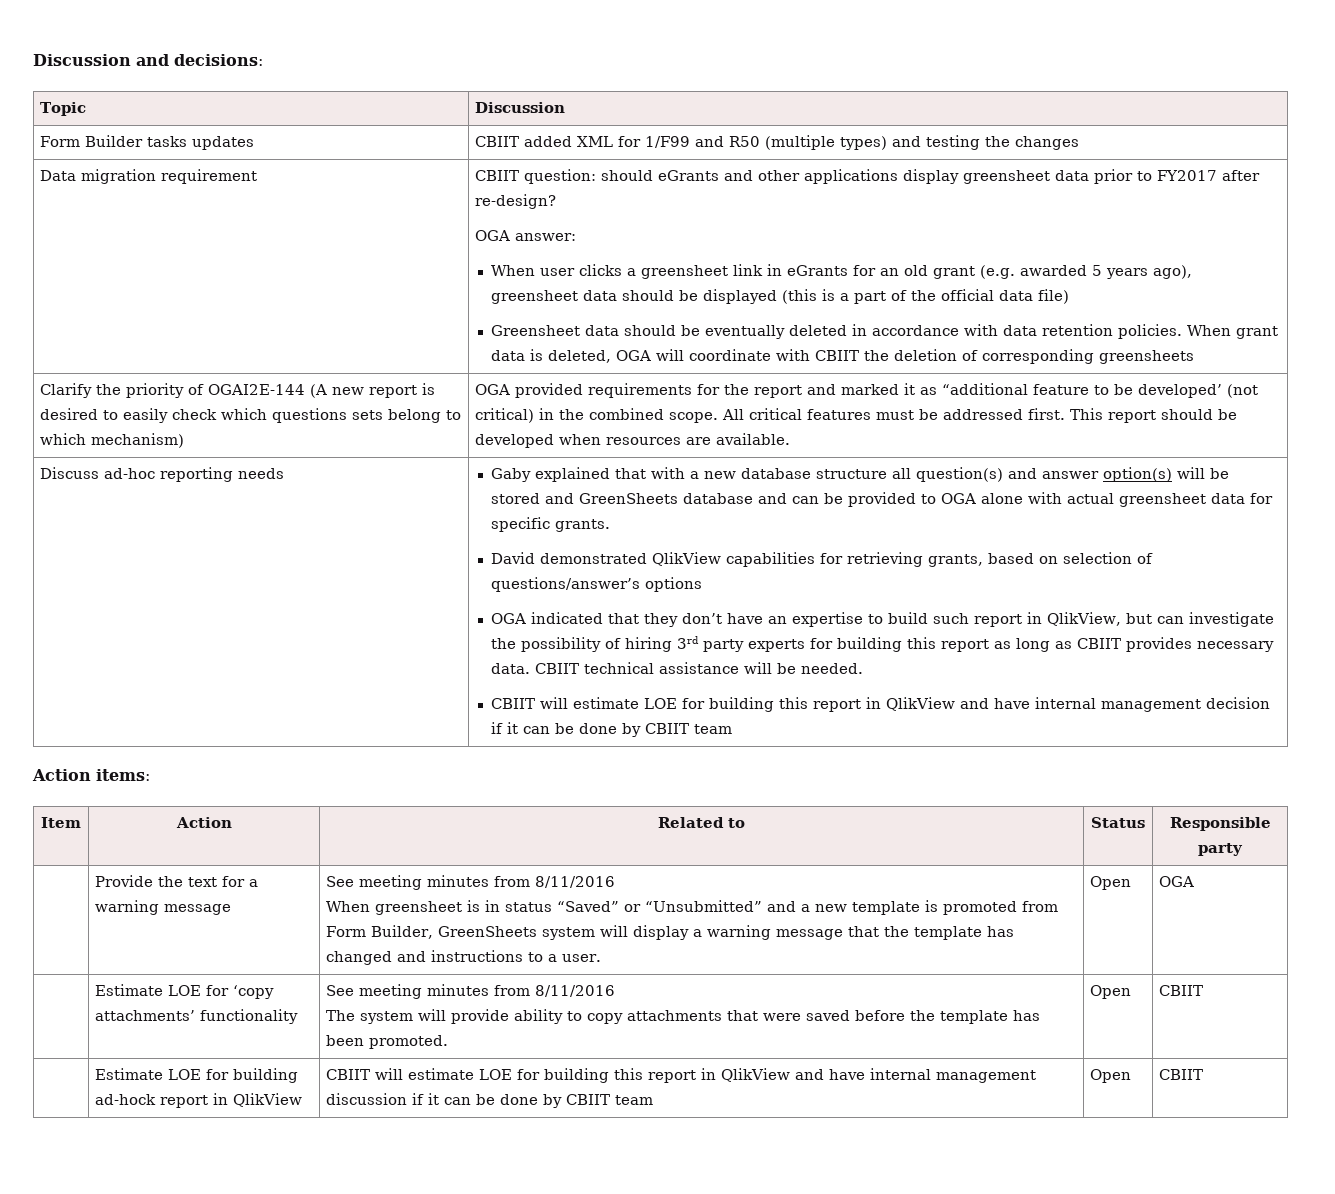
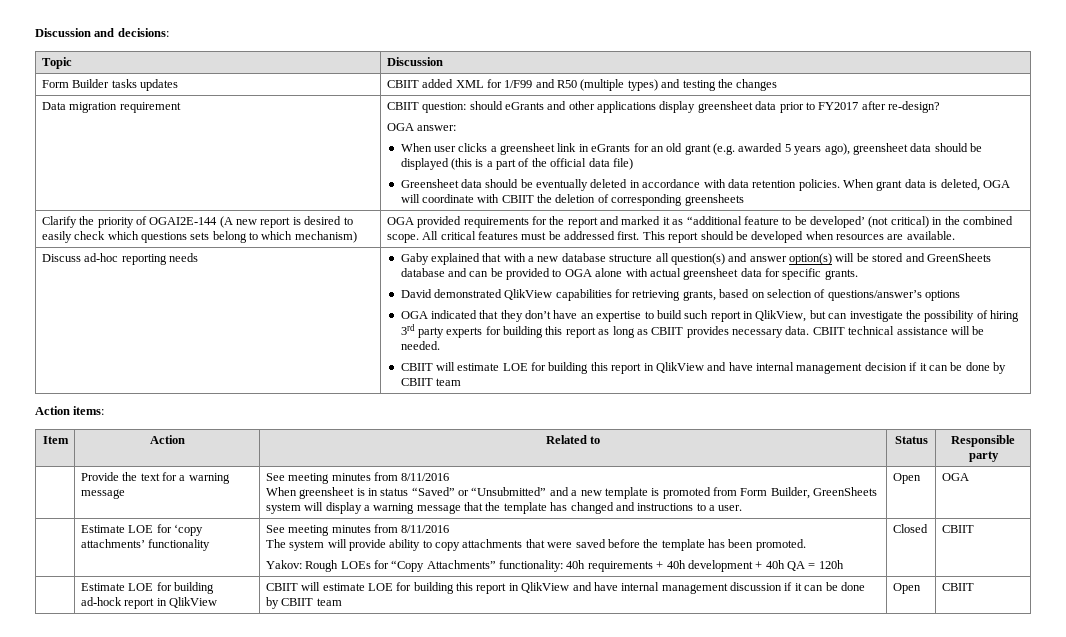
[1090,985,1132,999] | Open -> [265,560,844,572] [892,524,928,533] // Yakov: Rough LOEs for “Copy Attachments” functionality: 40h requirements + 40h development + 40h QA = 120h | Closed

